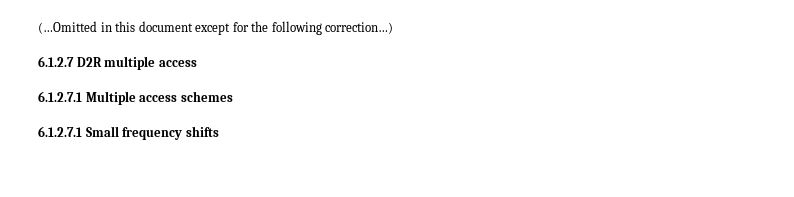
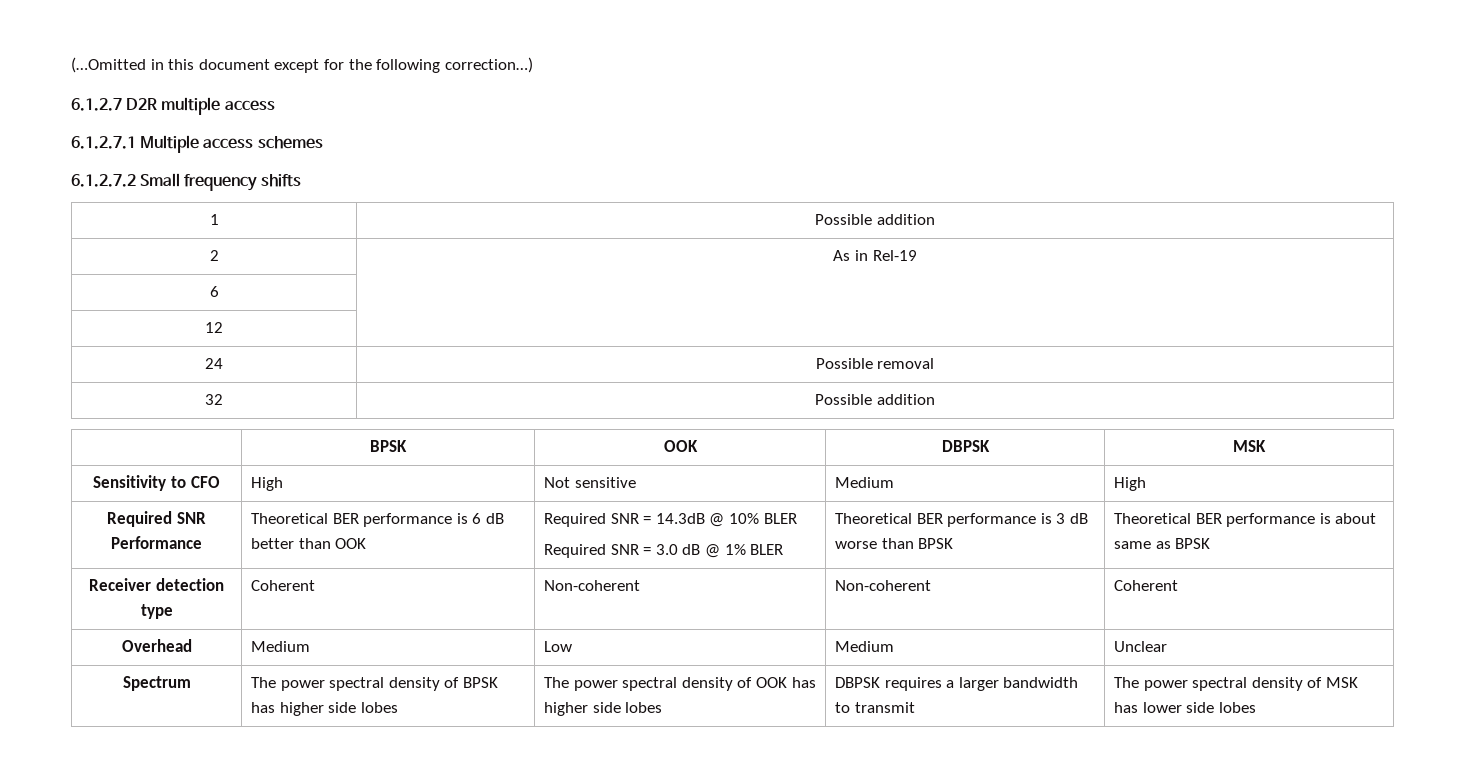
[38,126,82,137] 6.1.2.7.1 -> [71,174,136,187] 6.1.2.7.2
(219, 131) none -> [209,214,219,225] [815,214,935,225] [209,250,219,261] [833,250,917,261] [209,286,219,297] [205,322,223,333] [205,358,223,369] [815,358,935,369] [205,394,223,405] [815,394,935,405] [370,440,407,452] [663,440,698,452] [941,440,990,452] [1233,440,1266,452] [93,475,220,491] [251,477,284,491] [544,477,636,488] [835,477,895,488] [1114,477,1147,491] [107,511,206,527] [111,536,202,549] [251,513,505,527] [251,538,367,549] [544,513,797,527] [544,544,784,558] [835,513,1089,527] [835,538,954,549] [1114,513,1377,527] [1114,538,1211,549] [89,578,224,591] [140,604,173,619] [251,580,316,591] [544,580,641,591] [835,580,932,591] [1114,580,1179,591] [121,639,192,652] [251,641,311,652] [544,641,573,652] [835,641,895,652] [1114,641,1168,652] [122,676,191,691] [251,677,499,691] [251,702,398,716] [544,677,816,691] [544,702,663,716] [835,677,1079,691] [835,702,915,713] [1114,677,1359,691] [1114,702,1256,713] // 1 | Possible addition // 2 | As in Rel-19 // 6 | // 12 | // 24 | Possible removal // 32 | Possible addition // | BPSK | OOK | DBPSK | MSK // Sensitivity to CFO | High | Not sensitive | Medium | High // Required SNR Performance | Theoretical BER performance is 6 dB better than OOK | Required SNR = 14.3dB @ 10% BLER // Required SNR = 3.0 dB @ 1% BLER | Theoretical BER performance is 3 dB worse than BPSK | Theoretical BER performance is about same as BPSK // Receiver detection type | Coherent | Non-coherent | Non-coherent | Coherent // Overhead | Medium | Low | Medium | Unclear // Spectrum | The power spectral density of BPSK has higher side lobes | The power spectral density of OOK has higher side lobes | DBPSK requires a larger bandwidth to transmit | The power spectral density of MSK has lower side lobes

